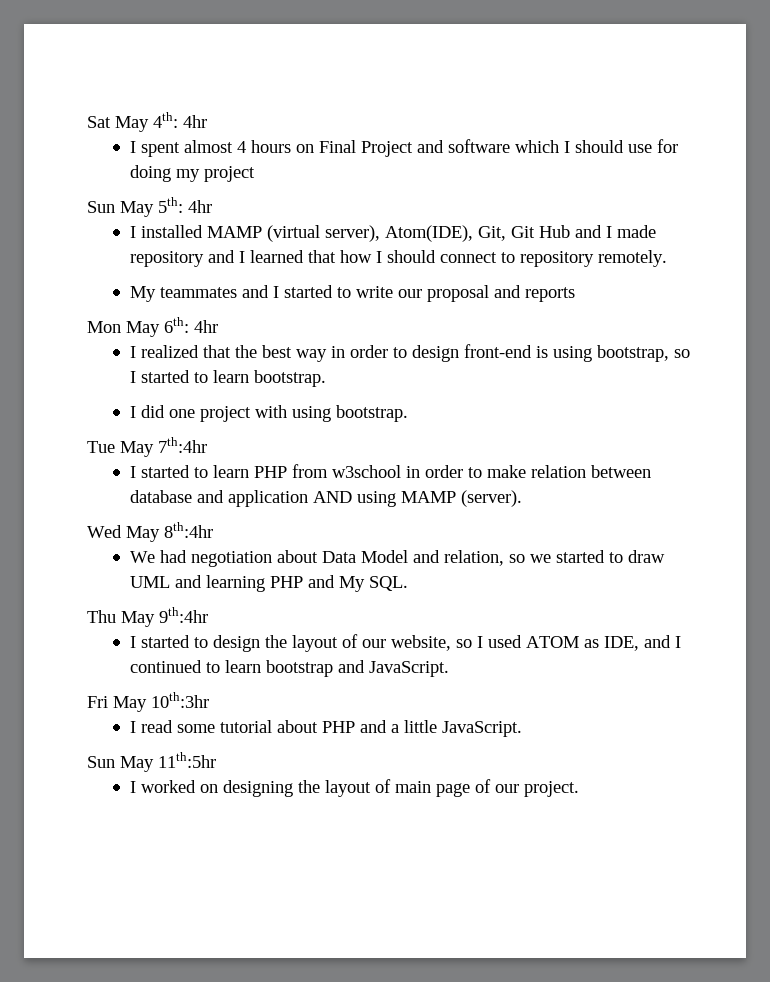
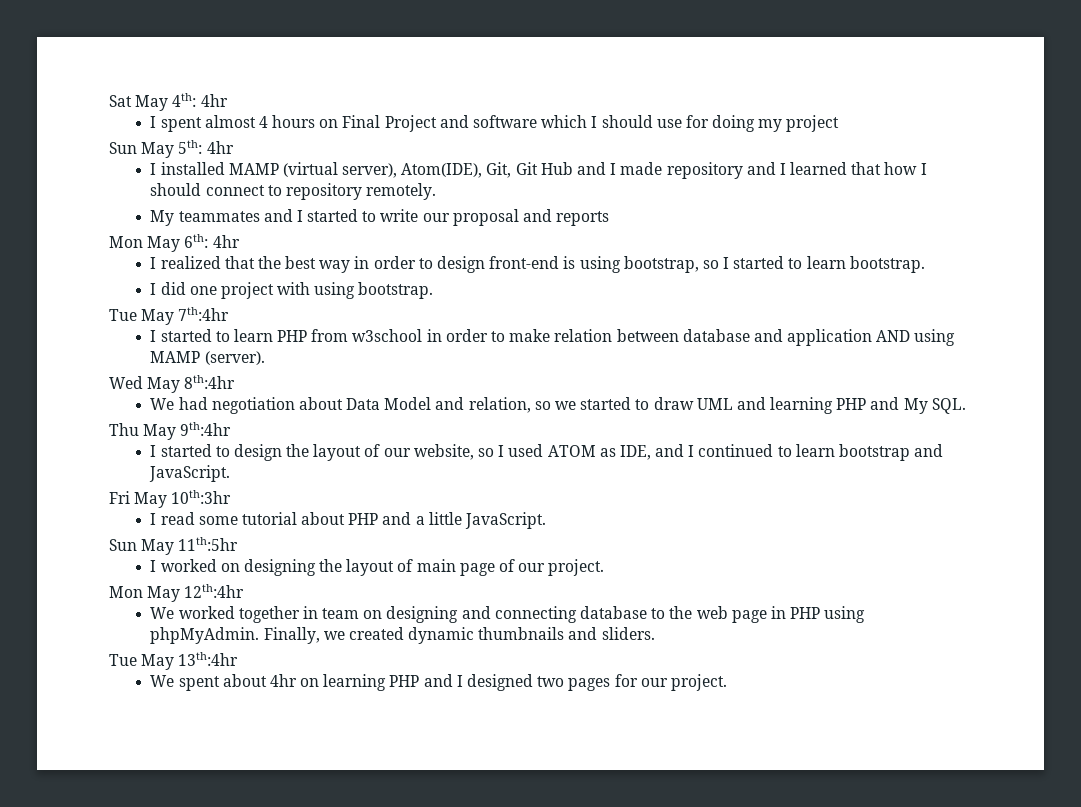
(580, 789) none -> [109,584,245,602] [150,606,866,623] [150,627,655,644] [109,652,239,670] [150,674,727,691] // Mon May 12th:4hr // We worked together in team on designing and connecting database to the web page in PHP using phpMyAdmin. Finally, we created dynamic thumbnails and sliders. // Tue May 13th:4hr // We spent about 4hr on learning PHP and I designed two pages for our project.

